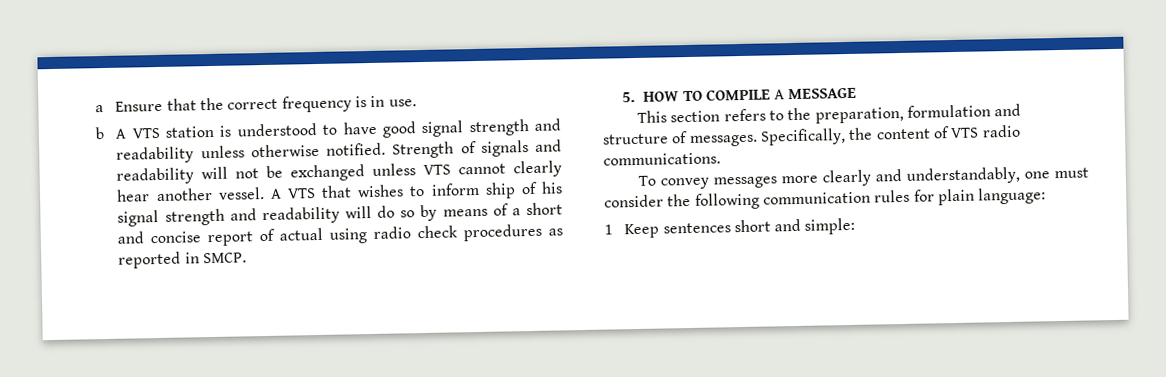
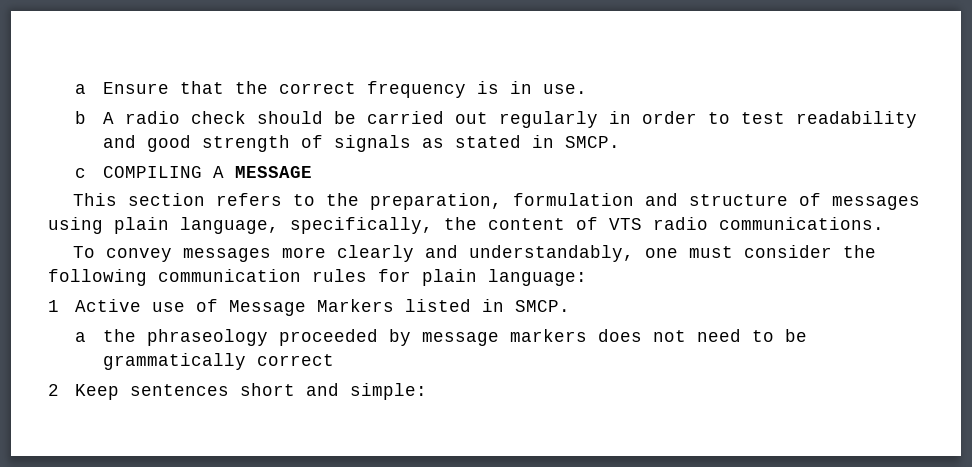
[131,118,561,139] [116,139,562,164] [116,160,563,185] [116,181,564,202] [117,202,564,227] [117,223,564,247] [118,251,248,269] [622,88,771,103] VTS station is understood to have good signal strength and readability unless otherwise notified. Strength of signals and readability will not be exchanged unless VTS cannot clearly hear another vessel. A VTS that wishes to inform ship of his signal strength and readability will do so by means of a short and concise report of actual using radio check procedures as reported in SMCP. // 5. HOW TO COMPILE -> [124,111,917,128] [102,135,620,152] [75,166,202,178] radio check should be carried out regularly in order to test readability and good strength of signals as stated in SMCP. // c COMPILING
[689,128,846,147] messages. Specifically, -> [832,196,921,210] [48,217,433,234] messages using plain language, specifically,
(613, 229) none -> [75,299,571,316] [75,329,807,346] [102,353,334,370] [48,384,59,396] Active use of Message Markers listed in SMCP. // a the phraseology proceeded by message markers does not need to be grammatically correct // 2

